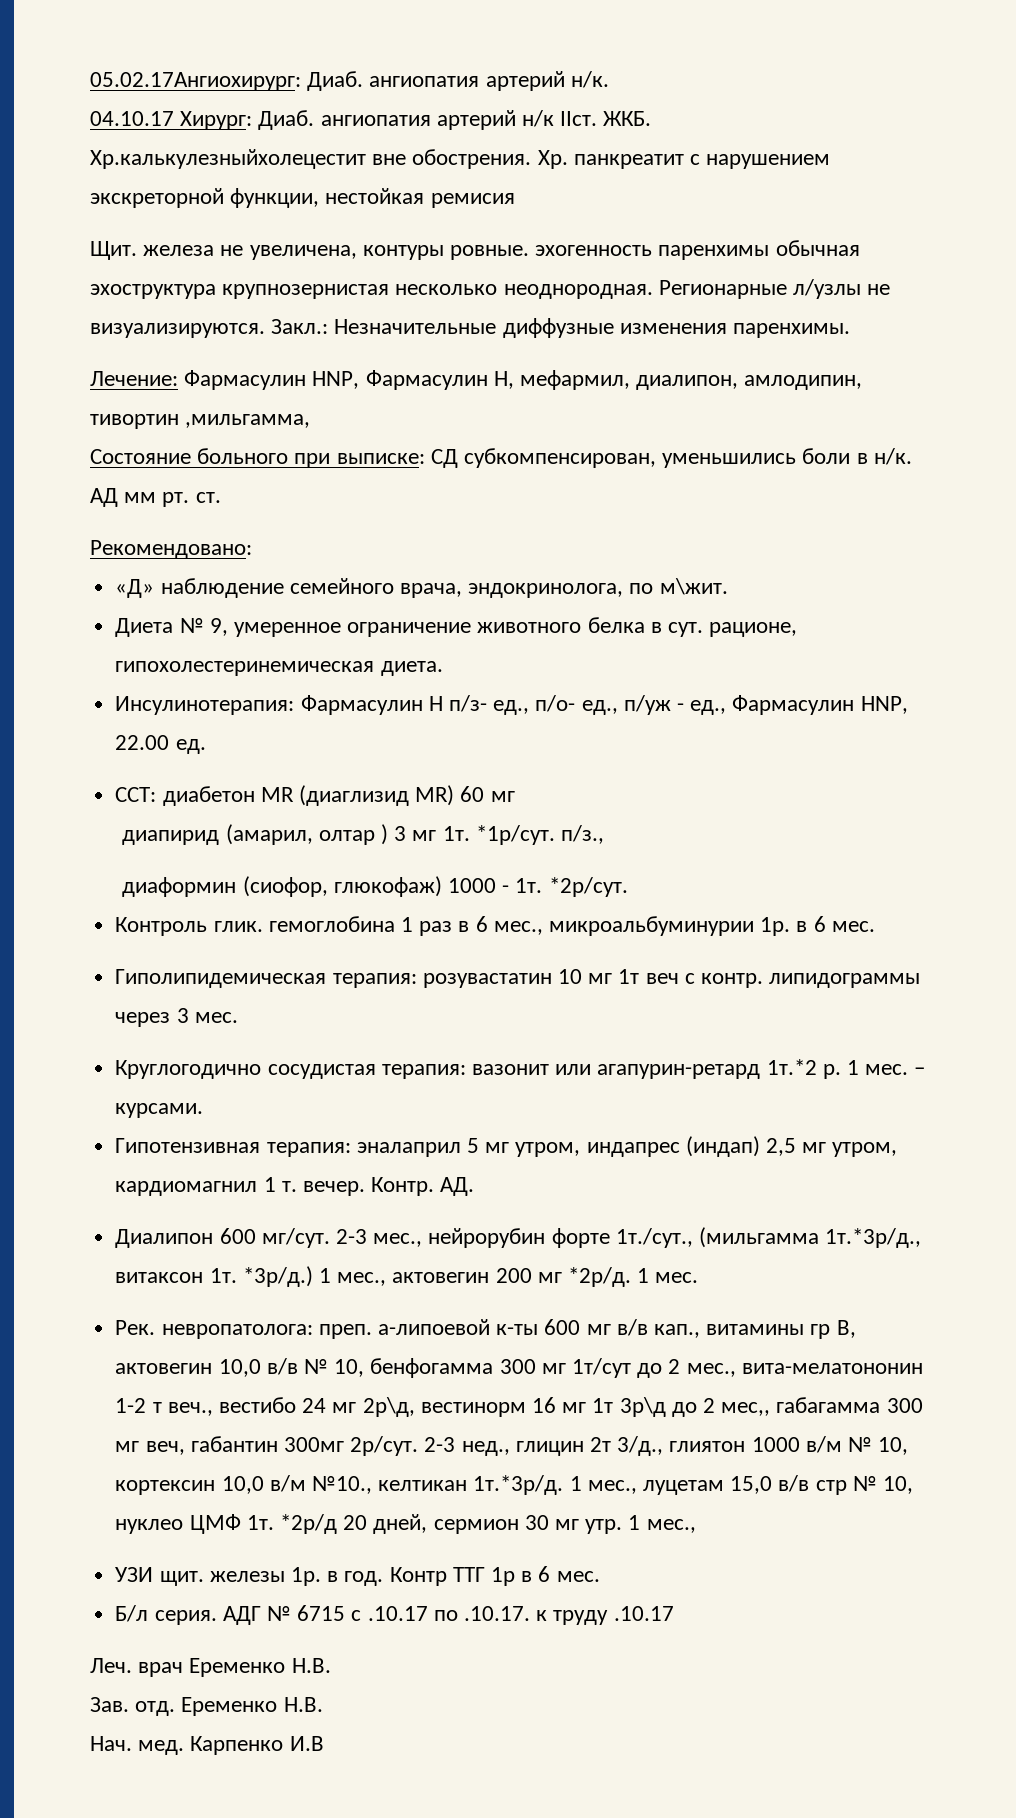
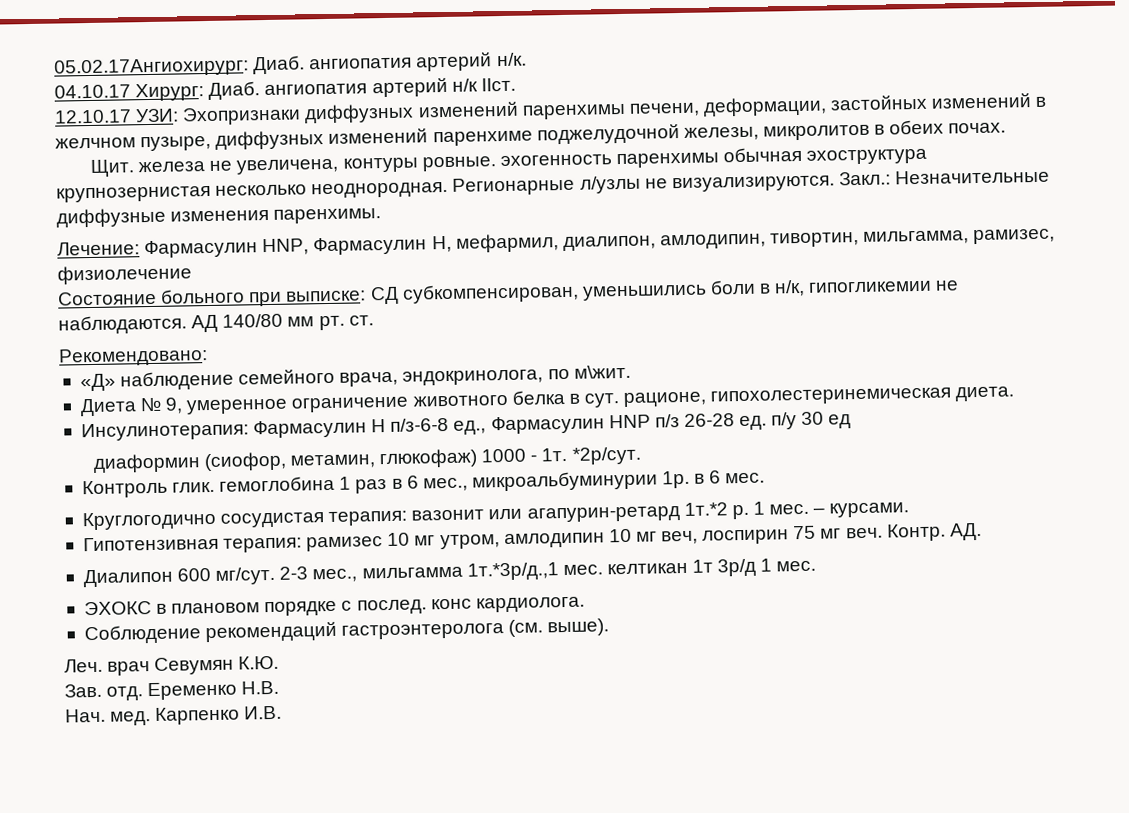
[603,111,652,126] [90,149,831,169] [90,188,515,208] ЖКБ. Хр.калькулезныйхолецестит вне обострения. Хр. панкреатит с нарушением экскреторной функции, нестойкая ремисия -> [54,93,1047,126] [55,119,1007,152] // 12.10.17 УЗИ: Эхопризнаки диффузных изменений паренхимы печени, деформации, застойных изменений в желчном пузыре, диффузных изменений паренхиме поджелудочной железы, микролитов в обеих почах.
[90,414,311,429] тивортин ,мильгамма, -> [770,228,1056,248] [57,264,192,285] тивортин, мильгамма, рамизес, физиолечение
[873,448,912,465] [90,488,118,507] н/к. АД -> [774,279,960,297] [58,313,284,335] н/к, гипогликемии не наблюдаются. АД 140/80
[448,695,908,715] [115,735,206,754] [115,785,515,806] [122,824,604,845] п/з- ед., п/о- ед., п/уж - ед., Фармасулин НNP, 22.00 ед. // ССТ: диабетон МR (диаглизид МR) 60 мг // диапирид (амарил, олтар ) 3 мг 1т. *1р/сут. п/з., -> [390,411,852,435] п/з-6-8 ед., Фармасулин НNP п/з 26-28 ед. п/у 30 ед
(328, 886) none -> [289,454,376,469] метамин,
[115,969,921,988] [115,1008,238,1027] // Гиполипидемическая терапия: розувастатин 10 мг 1т веч с контр. липидограммы через 3 мес. -> (766, 478) none
[356,1136,898,1157] [115,1177,365,1196] эналаприл 5 мг утром, индапрес (индап) 2,5 мг утром, кардиомагнил 1 т. вечер. -> [306,525,883,552] рамизес 10 мг утром, амлодипин 10 мг веч, лоспирин 75 мг веч.
[428,1227,922,1248] [115,1266,699,1287] [115,1319,856,1339] [115,1358,923,1378] [115,1397,923,1417] [115,1436,909,1456] [115,1475,914,1495] [115,1514,696,1534] [115,1566,600,1586] [115,1605,674,1625] нейрорубин форте 1т./сут., (мильгамма 1т.*3р/д., витаксон 1т. *3р/д.) 1 мес., актовегин 200 мг *2р/д. 1 мес. // Рек. невропатолога: преп. а-липоевой к-ты 600 мг в/в кап., витамины гр В, актовегин 10,0 в/в № 10, бенфогамма 300 мг 1т/сут до 2 мес., вита-мелатононин 1-2 т веч., вестибо 24 мг 2р\д, вестинорм 16 мг 1т 3р\д до 2 мес,, габагамма 300 мг веч, габантин 300мг 2р/сут. 2-3 нед., глицин 2т 3/д., глиятон 1000 в/м № 10, кортексин 10,0 в/м №10., келтикан 1т.*3р/д. 1 мес., луцетам 15,0 в/в стр № 10, нуклео ЦМФ 1т. *2р/д 20 дней, сермион 30 мг утр. 1 мес., // УЗИ щит. железы 1р. в год. Контр ТТГ 1р в 6 мес. // Б/л серия. АДГ № 6715 с .10.17 по .10.17. к труду .10.17 -> [361,558,817,581] [83,596,585,617] [83,618,610,645] мильгамма 1т.*3р/д.,1 мес. келтикан 1т 3р/д 1 мес. // ЭХОКС в плановом порядке с послед. конс кардиолога. // Соблюдение рекомендаций гастроэнтеролога (см. выше).
[189,1658,331,1677] Еременко Н.В. -> [154,655,280,675] Севумян К.Ю.
[289,1736,324,1751] И.В -> [244,705,283,720] И.В.

